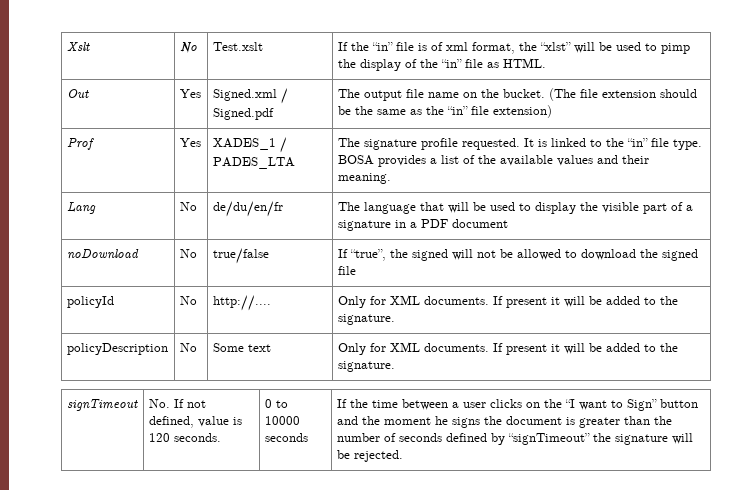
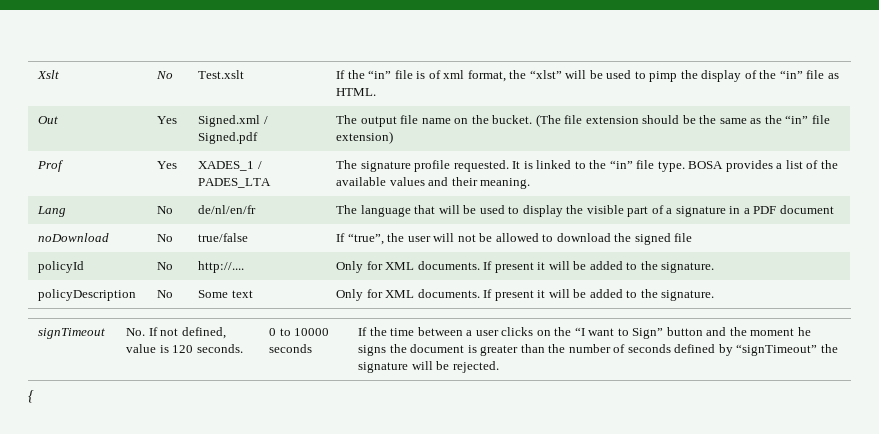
[212,201,283,217] de/du/en/fr -> [198,205,257,214] de/nl/en/fr
[411,249,448,261] signed -> [407,236,431,242] user
(403, 456) none -> [28,390,34,403] // {

